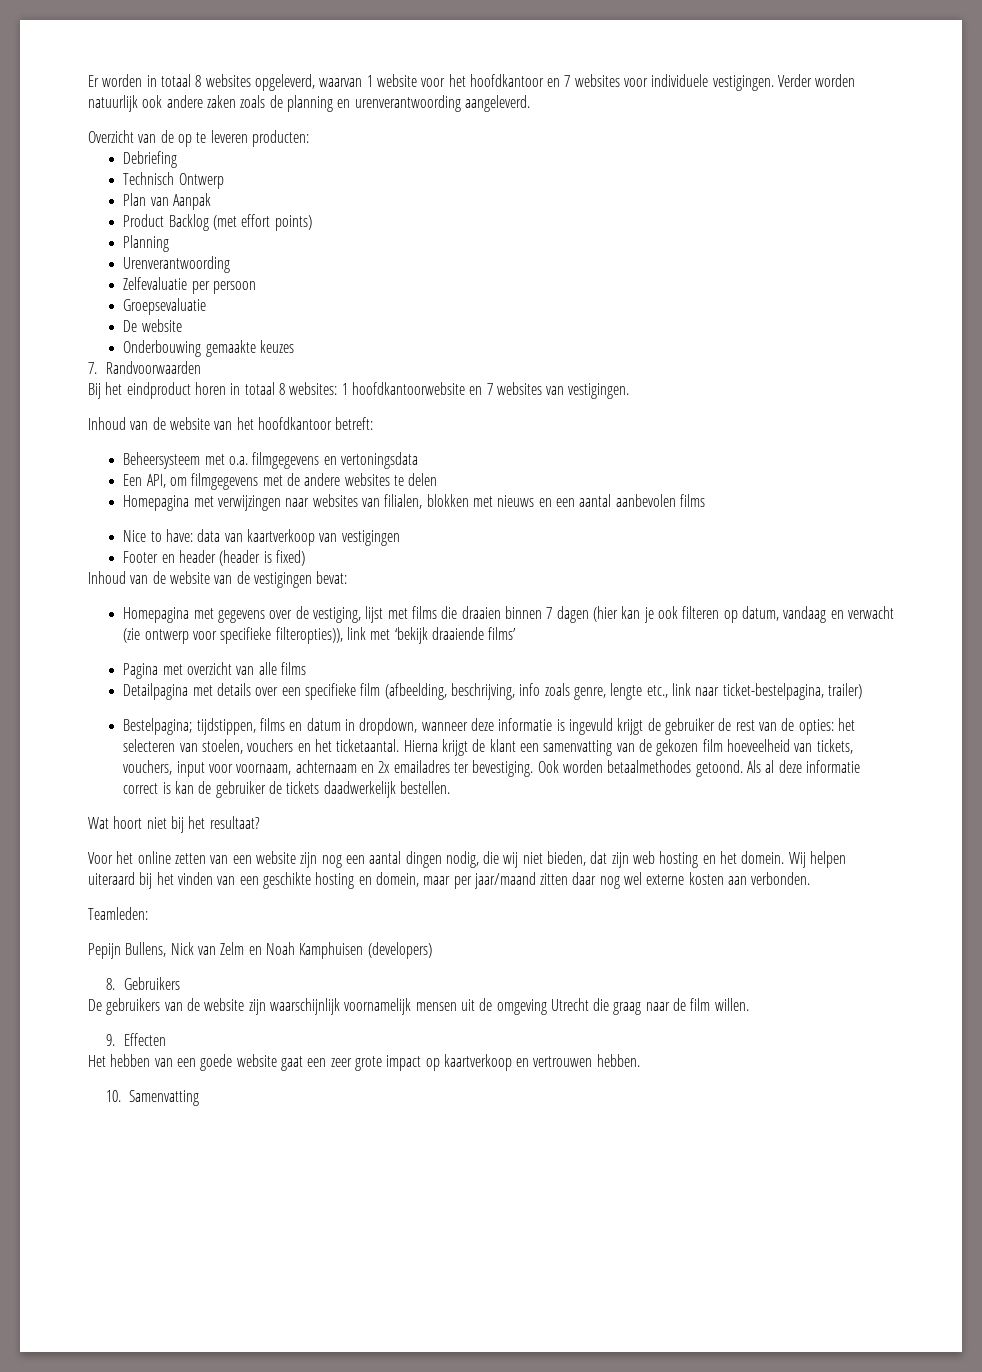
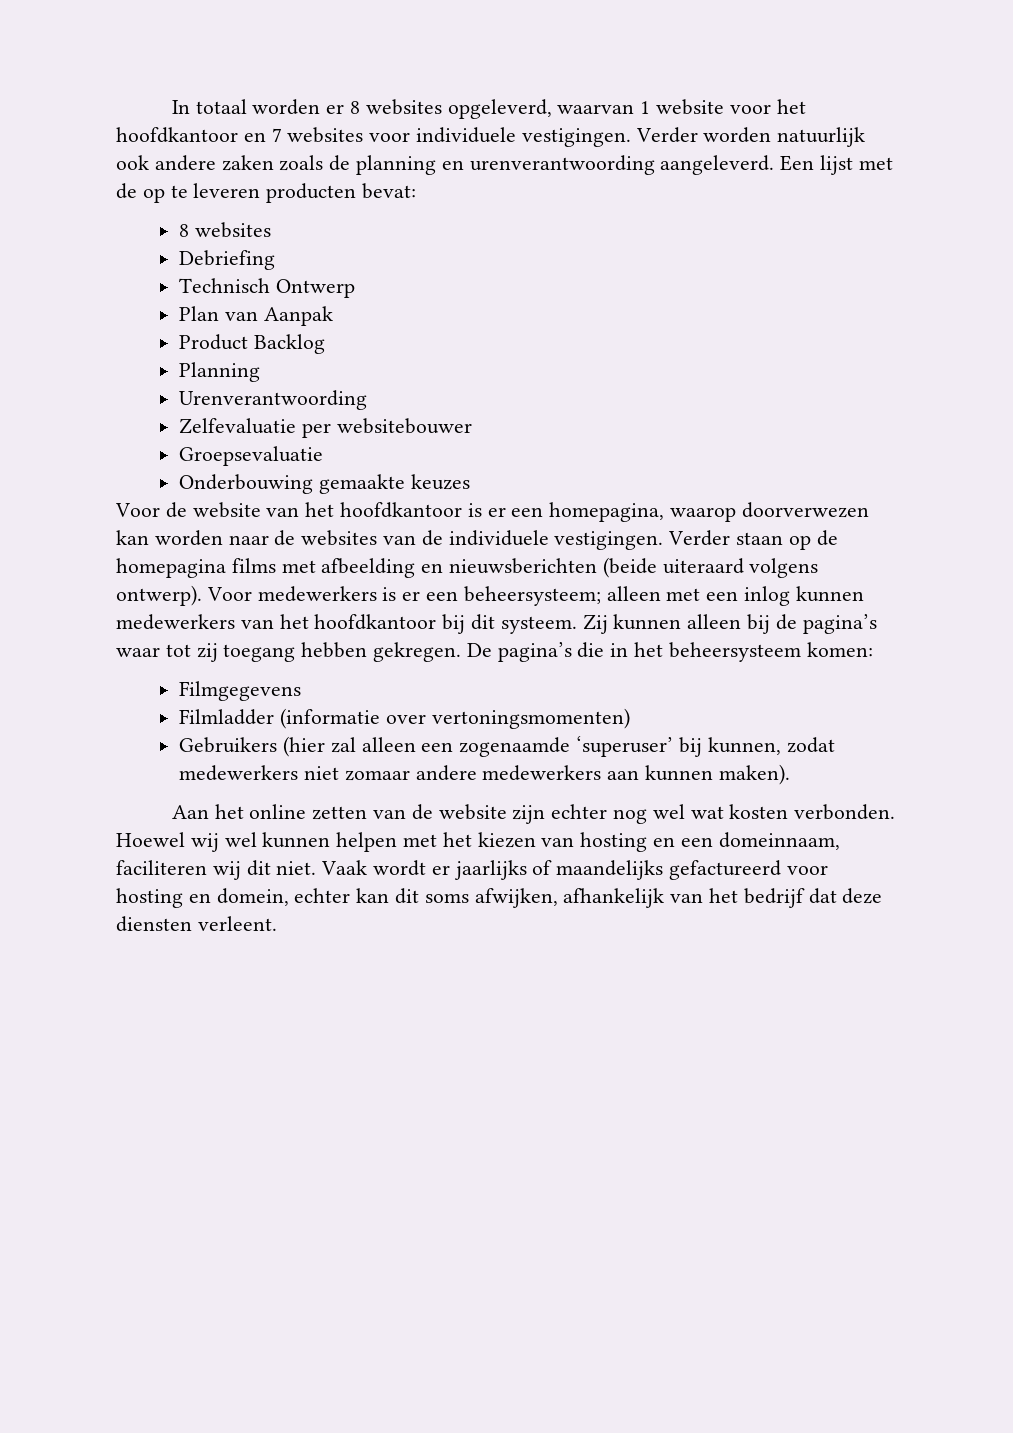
[88,74,191,87] Er worden in totaal -> [171,99,345,115] In totaal worden er
[88,130,157,143] // Overzicht van -> [780,155,893,175] Een lijst met
[251,130,309,147] producten: -> [266,183,417,203] [179,222,272,238] producten bevat: // 8 websites
[213,214,312,231] (met effort points) -> (326, 344) none
[213,281,257,294] persoon -> [336,418,472,434] websitebouwer
[123,319,182,332] // De website -> (324, 456) none
[88,361,201,374] [88,382,630,399] [88,417,149,430] 7. Randvoorwaarden // Bij het eindproduct horen in totaal 8 websites: 1 hoofdkantoorwebsite en 7 websites van vestigingen. // Inhoud van -> [115,503,160,517] Voor
[335,417,374,430] [123,452,419,469] [123,473,438,490] [123,494,705,511] [123,529,400,546] [123,550,306,566] [88,571,348,588] [123,606,894,623] [123,627,517,644] [123,662,307,679] [123,683,862,700] [123,718,855,735] [123,739,853,756] [123,760,860,777] [123,781,451,798] [88,816,260,833] [88,852,113,864] betreft: // Beheersysteem met o.a. filmgegevens en vertoningsdata // Een API, om filmgegevens met de andere websites te delen // Homepagina met verwijzingen naar websites van filialen, blokken met nieuws en een aantal aanbevolen films // Nice to have: data van kaartverkoop van vestigingen // Footer en header (header is fixed) // Inhoud van de website van de vestigingen bevat: // Homepagina met gegevens over de vestiging, lijst met films die draaien binnen 7 dagen (hier kan je ook filteren op datum, vandaag en verwacht (zie ontwerp voor specifieke filteropties)), link met ‘bekijk draaiende films’ // Pagina met overzicht van alle films // Detailpagina met details over een specifieke film (afbeelding, beschrijving, info zoals genre, lengte etc., link naar ticket-bestelpagina, trailer) // Bestelpagina; tijdstippen, films en datum in dropdown, wanneer deze informatie is ingevuld krijgt de gebruiker de rest van de opties: het selecteren van stoelen, vouchers en het ticketaantal. Hierna krijgt de klant een samenvatting van de gekozen film hoeveelheid van tickets, vouchers, input voor voornaam, achternaam en 2x emailadres ter bevestiging. Ook worden betaalmethodes getoond. Als al deze informatie correct is kan de gebruiker de tickets daadwerkelijk bestellen. // Wat hoort niet bij het resultaat? // Voor -> [467,502,869,522] [116,530,838,550] [116,557,819,578] [116,585,864,606] [116,614,877,634] [116,642,873,662] [179,681,302,701] [179,708,630,729] [179,736,835,757] [179,764,790,785] [171,805,209,819] is er een homepagina, waarop doorverwezen kan worden naar de websites van de individuele vestigingen. Verder staan op de homepagina films met afbeelding en nieuwsberichten (beide uiteraard volgens ontwerp). Voor medewerkers is er een beheersysteem; alleen met een inlog kunnen medewerkers van het hoofdkantoor bij dit systeem. Zij kunnen alleen bij de pagina’s waar tot zij toegang hebben gekregen. De pagina’s die in het beheersysteem komen: // Filmgegevens // Filmladder (informatie over vertoningsmomenten) // Gebruikers (hier zal alleen een zogenaamde ‘superuser’ bij kunnen, zodat medewerkers niet zomaar andere medewerkers aan kunnen maken). // Aan
[232,851,847,868] [88,872,811,889] [88,907,148,920] [88,942,432,959] [105,977,180,990] [88,998,749,1015] [105,1033,166,1046] [88,1054,640,1071] [105,1090,199,1106] een website zijn nog een aantal dingen nodig, die wij niet bieden, dat zijn web hosting en het domein. Wij helpen uiteraard bij het vinden van een geschikte hosting en domein, maar per jaar/maand zitten daar nog wel externe kosten aan verbonden. // Teamleden: // Pepijn Bullens, Nick van Zelm en Noah Kamphuisen (developers) // 8. Gebruikers // De gebruikers van de website zijn waarschijnlijk voornamelijk mensen uit de omgeving Utrecht die graag naar de film willen. // 9. Effecten // Het hebben van een goede website gaat een zeer grote impact op kaartverkoop en vertrouwen hebben. // 10. Samenvatting -> [411,804,896,824] [116,832,840,852] [116,860,828,880] [116,888,883,908] [116,916,277,932] de website zijn echter nog wel wat kosten verbonden. Hoewel wij wel kunnen helpen met het kiezen van hosting en een domeinnaam, faciliteren wij dit niet. Vaak wordt er jaarlijks of maandelijks gefactureerd voor hosting en domein, echter kan dit soms afwijken, afhankelijk van het bedrijf dat deze diensten verleent.

